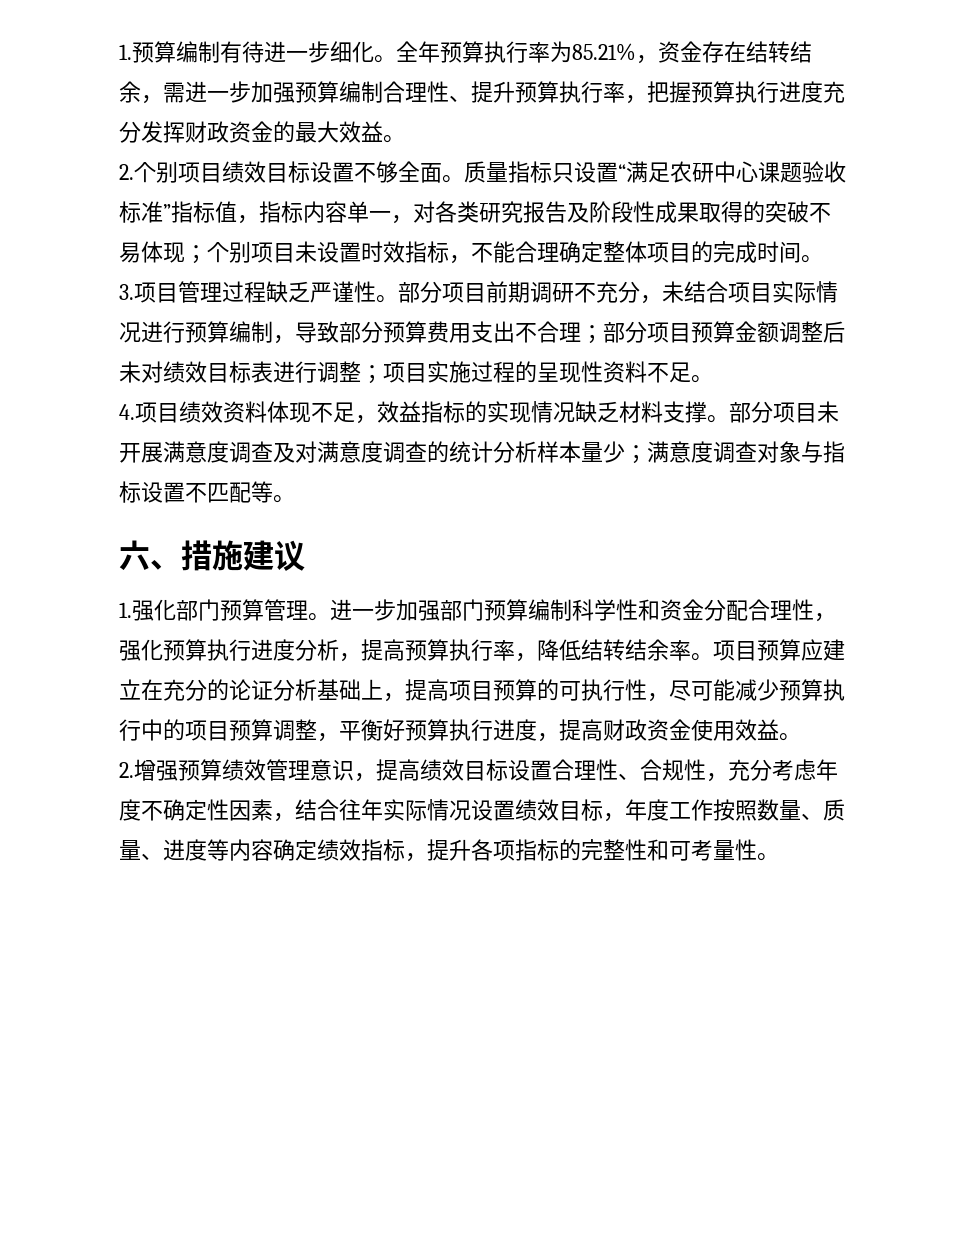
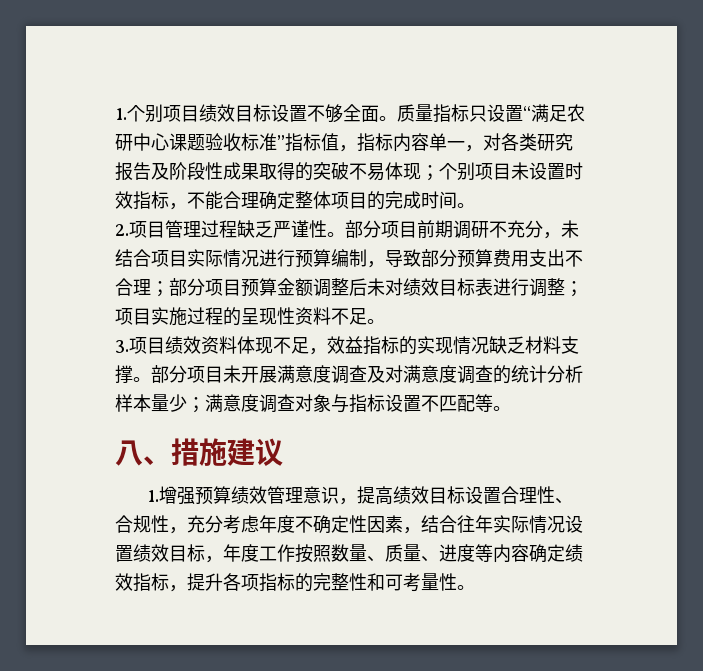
[119,41,812,64] [119,81,845,104] [119,121,405,143] [119,164,134,180] 1.预算编制有待进一步细化。全年预算执行率为85.21%，资金存在结转结余，需进一步加强预算编制合理性、提升预算执行率，把握预算执行进度充分发挥财政资金的最大效益。 // 2. -> [115,108,127,120] 1.
[119,284,134,300] 3. -> [115,224,129,236] 2.
[119,404,135,420] 4. -> [115,340,129,353] 3.
[119,540,150,571] 六 -> [115,440,143,466] 八
[132,599,836,622] [119,639,845,662] [119,679,845,702] [119,719,801,742] [119,762,134,778] 强化部门预算管理。进一步加强部门预算编制科学性和资金分配合理性，强化预算执行进度分析，提高预算执行率，降低结转结余率。项目预算应建立在充分的论证分析基础上，提高项目预算的可执行性，尽可能减少预算执行中的项目预算调整，平衡好预算执行进度，提高财政资金使用效益。 // 2. -> (160, 496) none

